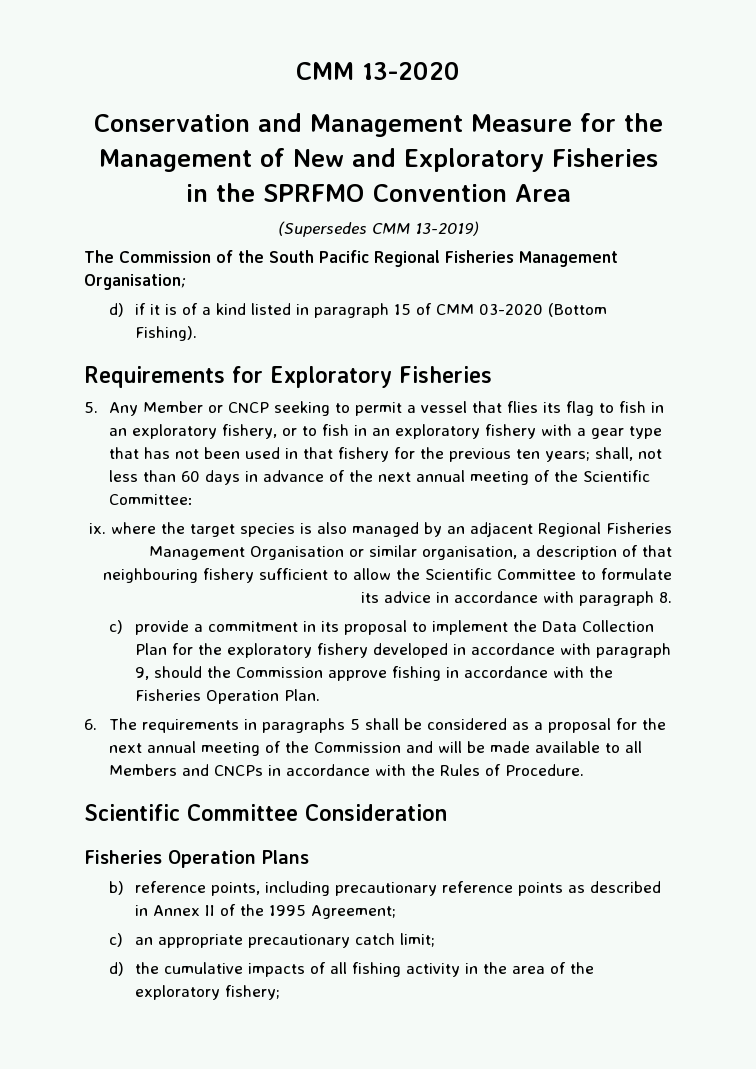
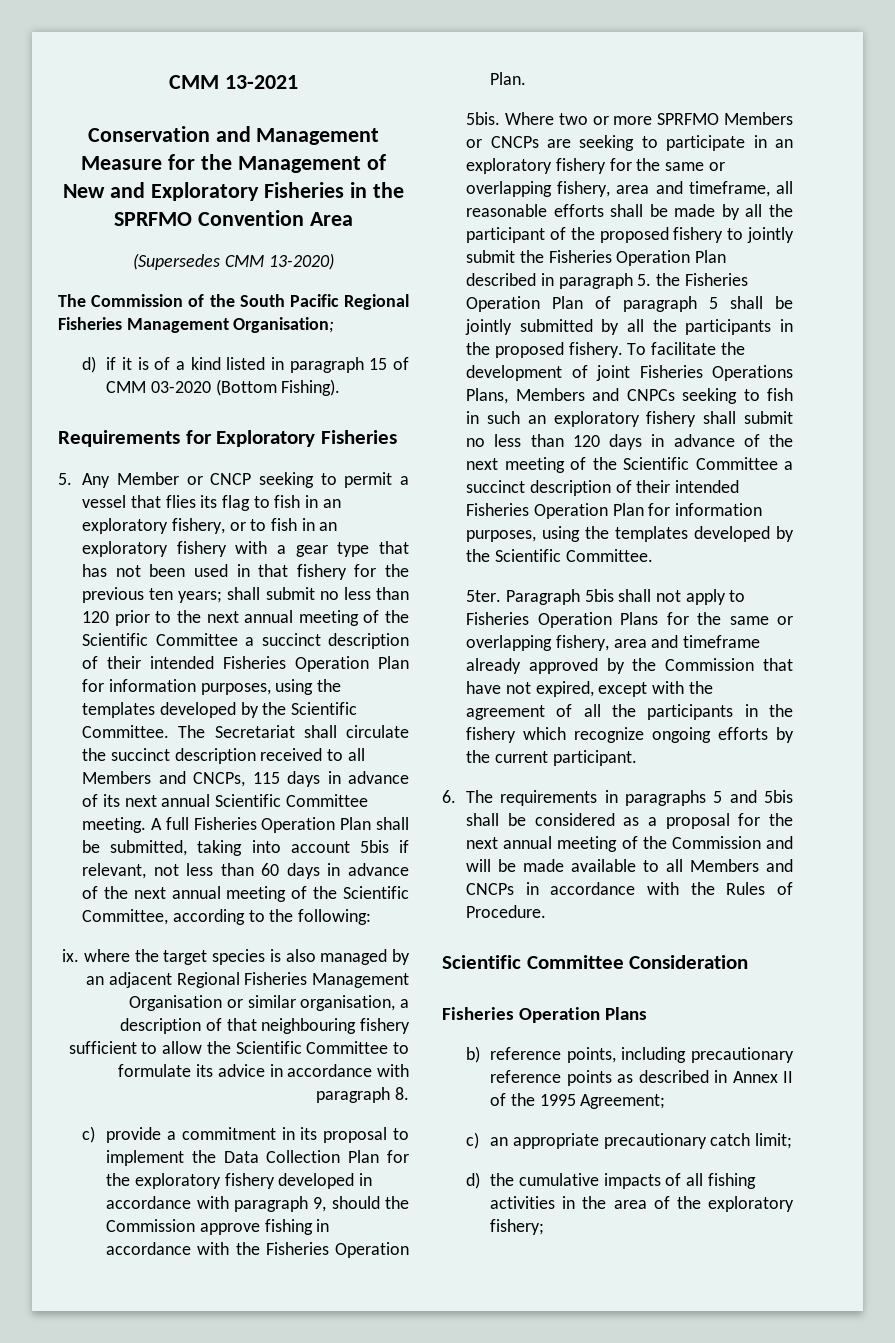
[296,62,460,80] CMM 13-2020 -> [169,75,298,89] CMM 13-2021
[414,221,479,236] 13-2019) -> [268,253,334,270] 13-2020)
[595,447,634,461] shall, -> [227,587,410,600] [82,610,409,626] [82,633,410,649] [82,656,409,672] [82,679,341,695] [82,702,357,718] [82,725,410,738] [82,748,365,764] [82,771,410,787] [82,794,368,807] [82,817,409,833] [82,840,409,856] [82,863,147,879] shall submit no less than 120 prior to the next annual meeting of the Scientific Committee a succinct description of their intended Fisheries Operation Plan for information purposes, using the templates developed by the Scientific Committee. The Secretariat shall circulate the succinct description received to all Members and CNCPs, 115 days in advance of its next annual Scientific Committee meeting. A full Fisheries Operation Plan shall be submitted, taking into account 5bis if relevant,
[109,494,194,505] Committee: -> [82,909,371,925] Committee, according to the following:
(320, 695) none -> [466,112,793,125] [466,135,793,151] [466,158,725,174] [466,181,793,197] [466,204,793,220] [466,227,794,243] [466,250,726,266] [466,273,748,289] [466,296,793,312] [465,319,793,335] [466,342,745,358] [466,365,793,381] [466,388,793,404] [466,411,793,427] [466,434,793,450] [466,457,793,473] [466,480,739,496] [466,503,762,519] [466,526,794,542] [466,549,653,562] [466,589,746,605] [466,612,793,628] [466,635,760,651] [466,658,793,674] [466,681,713,697] [466,704,793,720] [466,727,794,743] [466,750,637,766] // 5bis. Where two or more SPRFMO Members or CNCPs are seeking to participate in an exploratory fishery for the same or overlapping fishery, area and timeframe, all reasonable efforts shall be made by all the participant of the proposed fishery to jointly submit the Fisheries Operation Plan described in paragraph 5. the Fisheries Operation Plan of paragraph 5 shall be jointly submitted by all the participants in the proposed fishery. To facilitate the development of joint Fisheries Operations Plans, Members and CNPCs seeking to fish in such an exploratory fishery shall submit no less than 120 days in advance of the next meeting of the Scientific Committee a succinct description of their intended Fisheries Operation Plan for information purposes, using the templates developed by the Scientific Committee. // 5ter. Paragraph 5bis shall not apply to Fisheries Operation Plans for the same or overlapping fishery, area and timeframe already approved by the Commission that have not expired, except with the agreement of all the participants in the fishery which recognize ongoing efforts by the current participant.
(361, 724) none -> [729,790,793,803] and 5bis
[405,963,460,977] activity -> [490,1196,556,1209] activities

